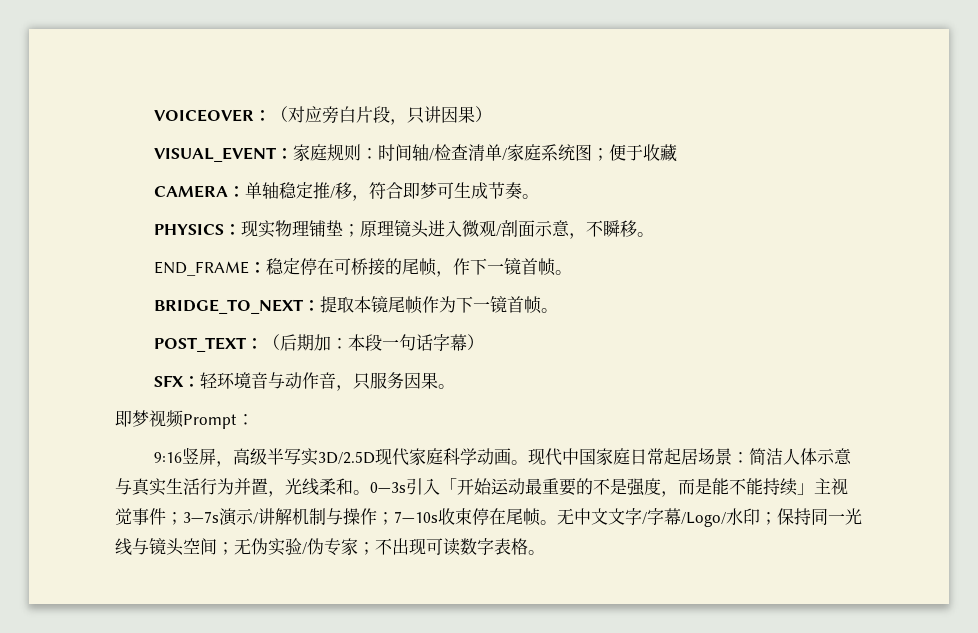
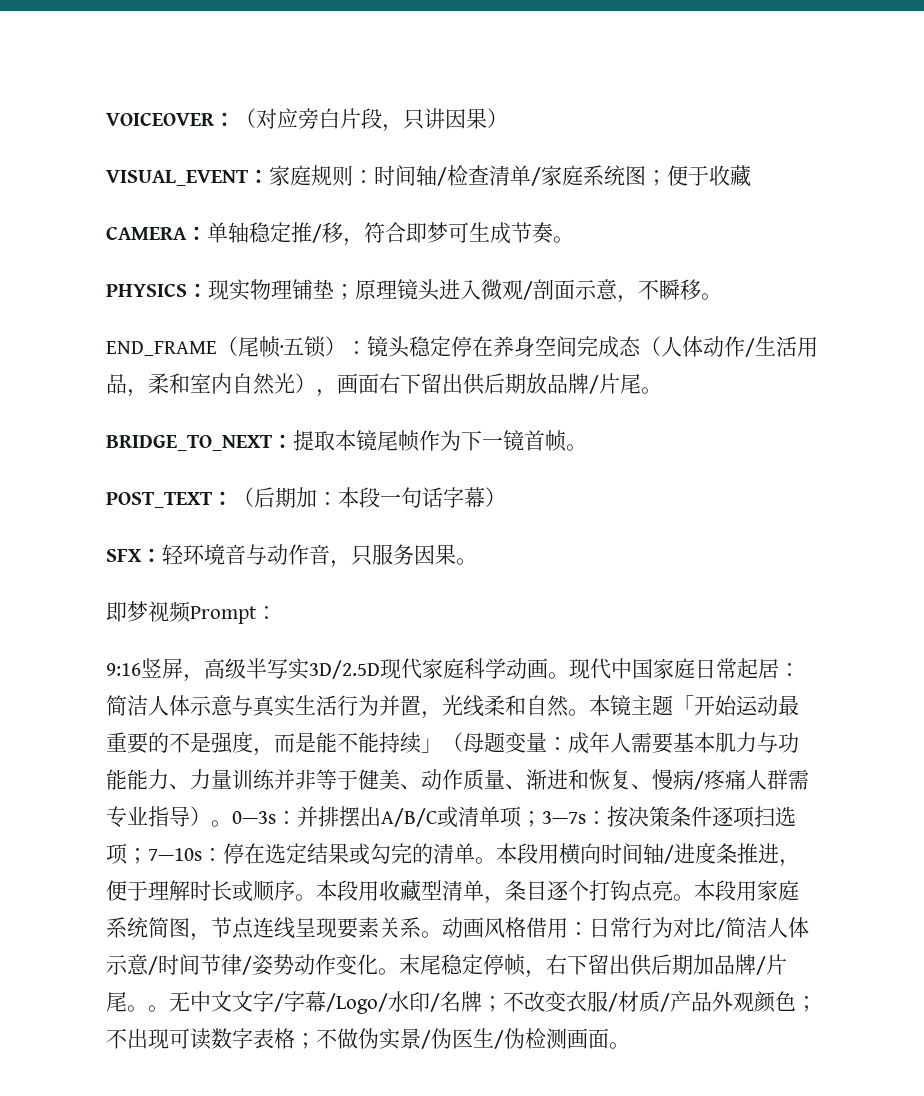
[249,257,557,277] ：稳定停在可桥接的尾帧，作下一镜首帧 -> [217,336,818,358] [106,373,641,397] （尾帧·五锁）：镜头稳定停在养身空间完成态（人体动作/生活用品，柔和室内自然光），画面右下留出供后期放品牌/片尾
[698,448,733,465] 场景 -> (779, 669) none
[353,478,440,495] 。0—3s引入 -> [526,695,673,717] 自然。本镜主题
[814,478,848,495] [115,508,541,526] 主视觉事件；3—7s演示/讲解机制与操作；7—10s收束停在尾帧 -> [442,732,799,754] [106,769,809,790] [106,806,796,828] [106,842,800,867] [106,880,799,904] [106,917,809,941] [106,954,787,978] [106,992,148,1012] （母题变量：成年人需要基本肌力与功能能力、力量训练并非等于健美、动作质量、渐进和恢复、慢病/疼痛人群需专业指导）。0—3s：并排摆出A/B/C或清单项；3—7s：按决策条件逐项扫选项；7—10s：停在选定结果或勾完的清单。本段用横向时间轴/进度条推进，便于理解时长或顺序。本段用收藏型清单，条目逐个打钩点亮。本段用家庭系统简图，节点连线呈现要素关系。动画风格借用：日常行为对比/简洁人体示意/时间节律/姿势动作变化。末尾稳定停帧，右下留出供后期加品牌/片尾。
[760,508,862,525] [115,537,358,556] ；保持同一光线与镜头空间；无伪实验/伪专家 -> [430,991,796,1013] /名牌；不改变衣服/材质/产品外观颜色
(528, 546) none -> [295,1028,609,1050] ；不做伪实景/伪医生/伪检测画面

